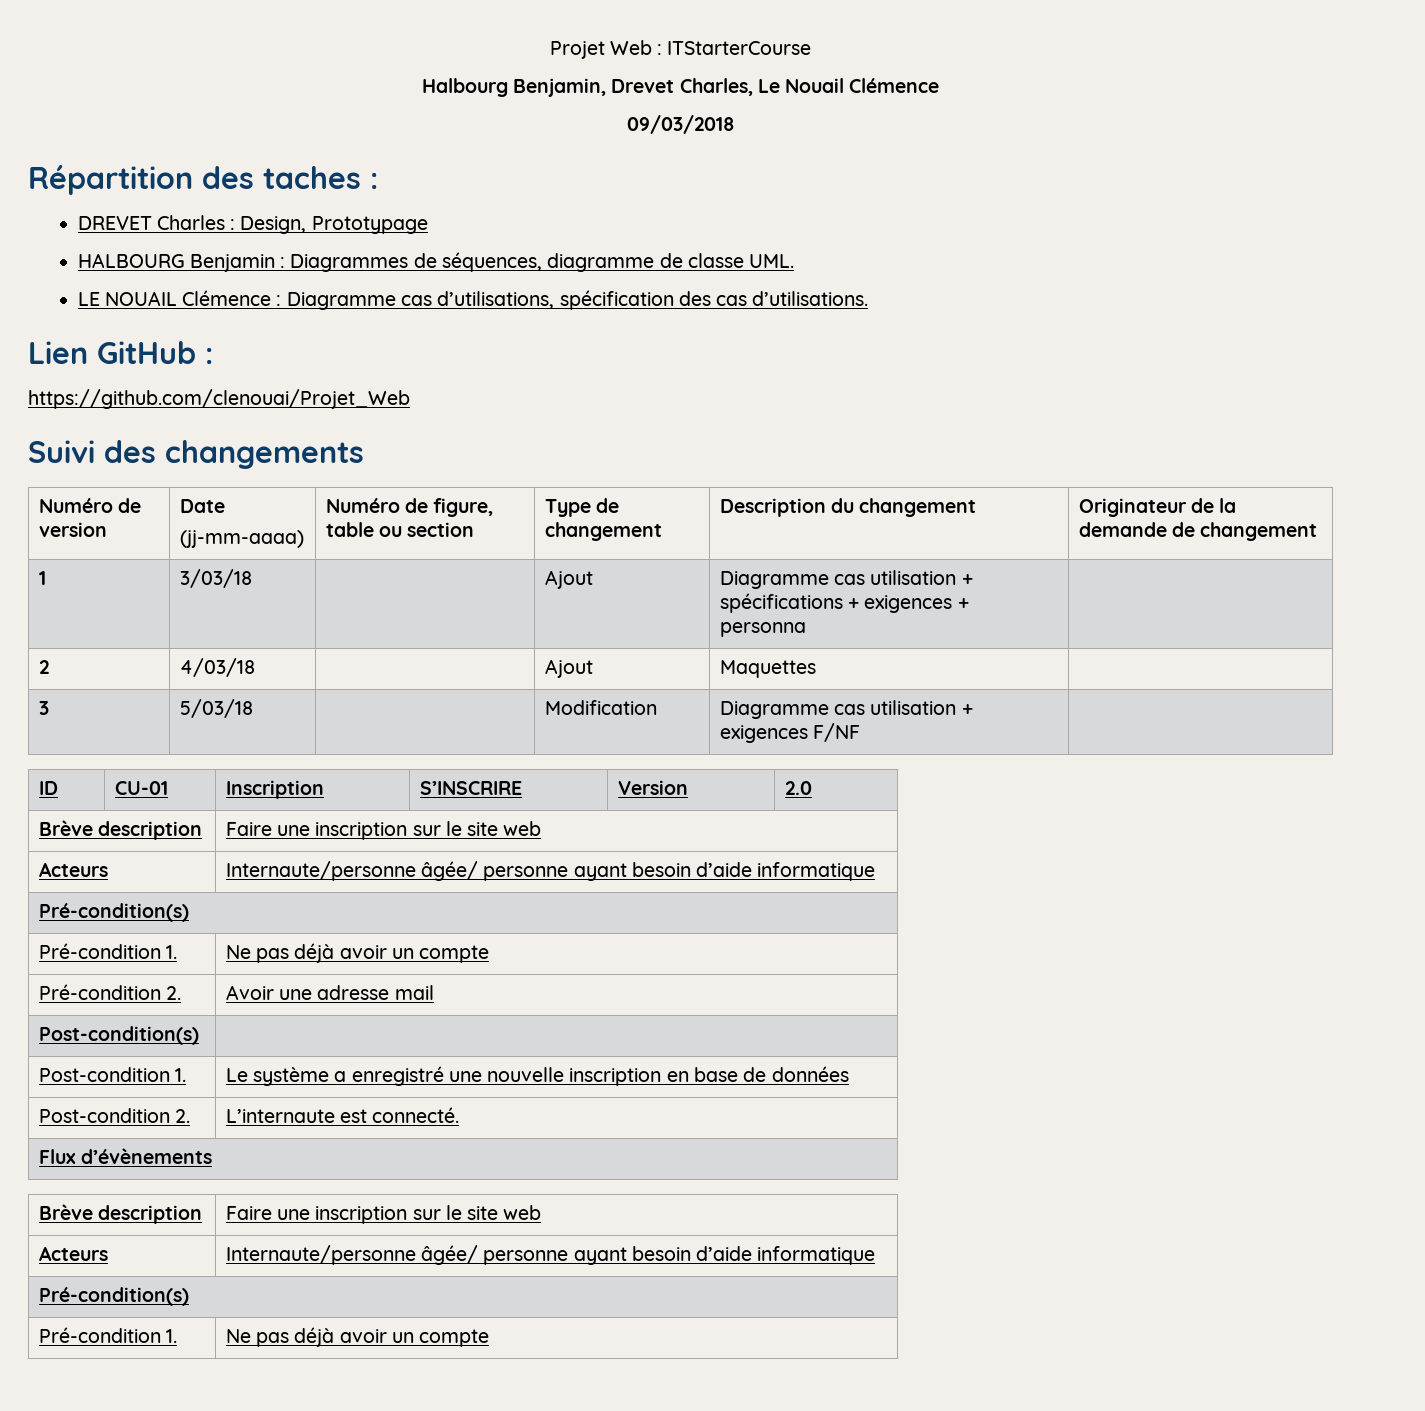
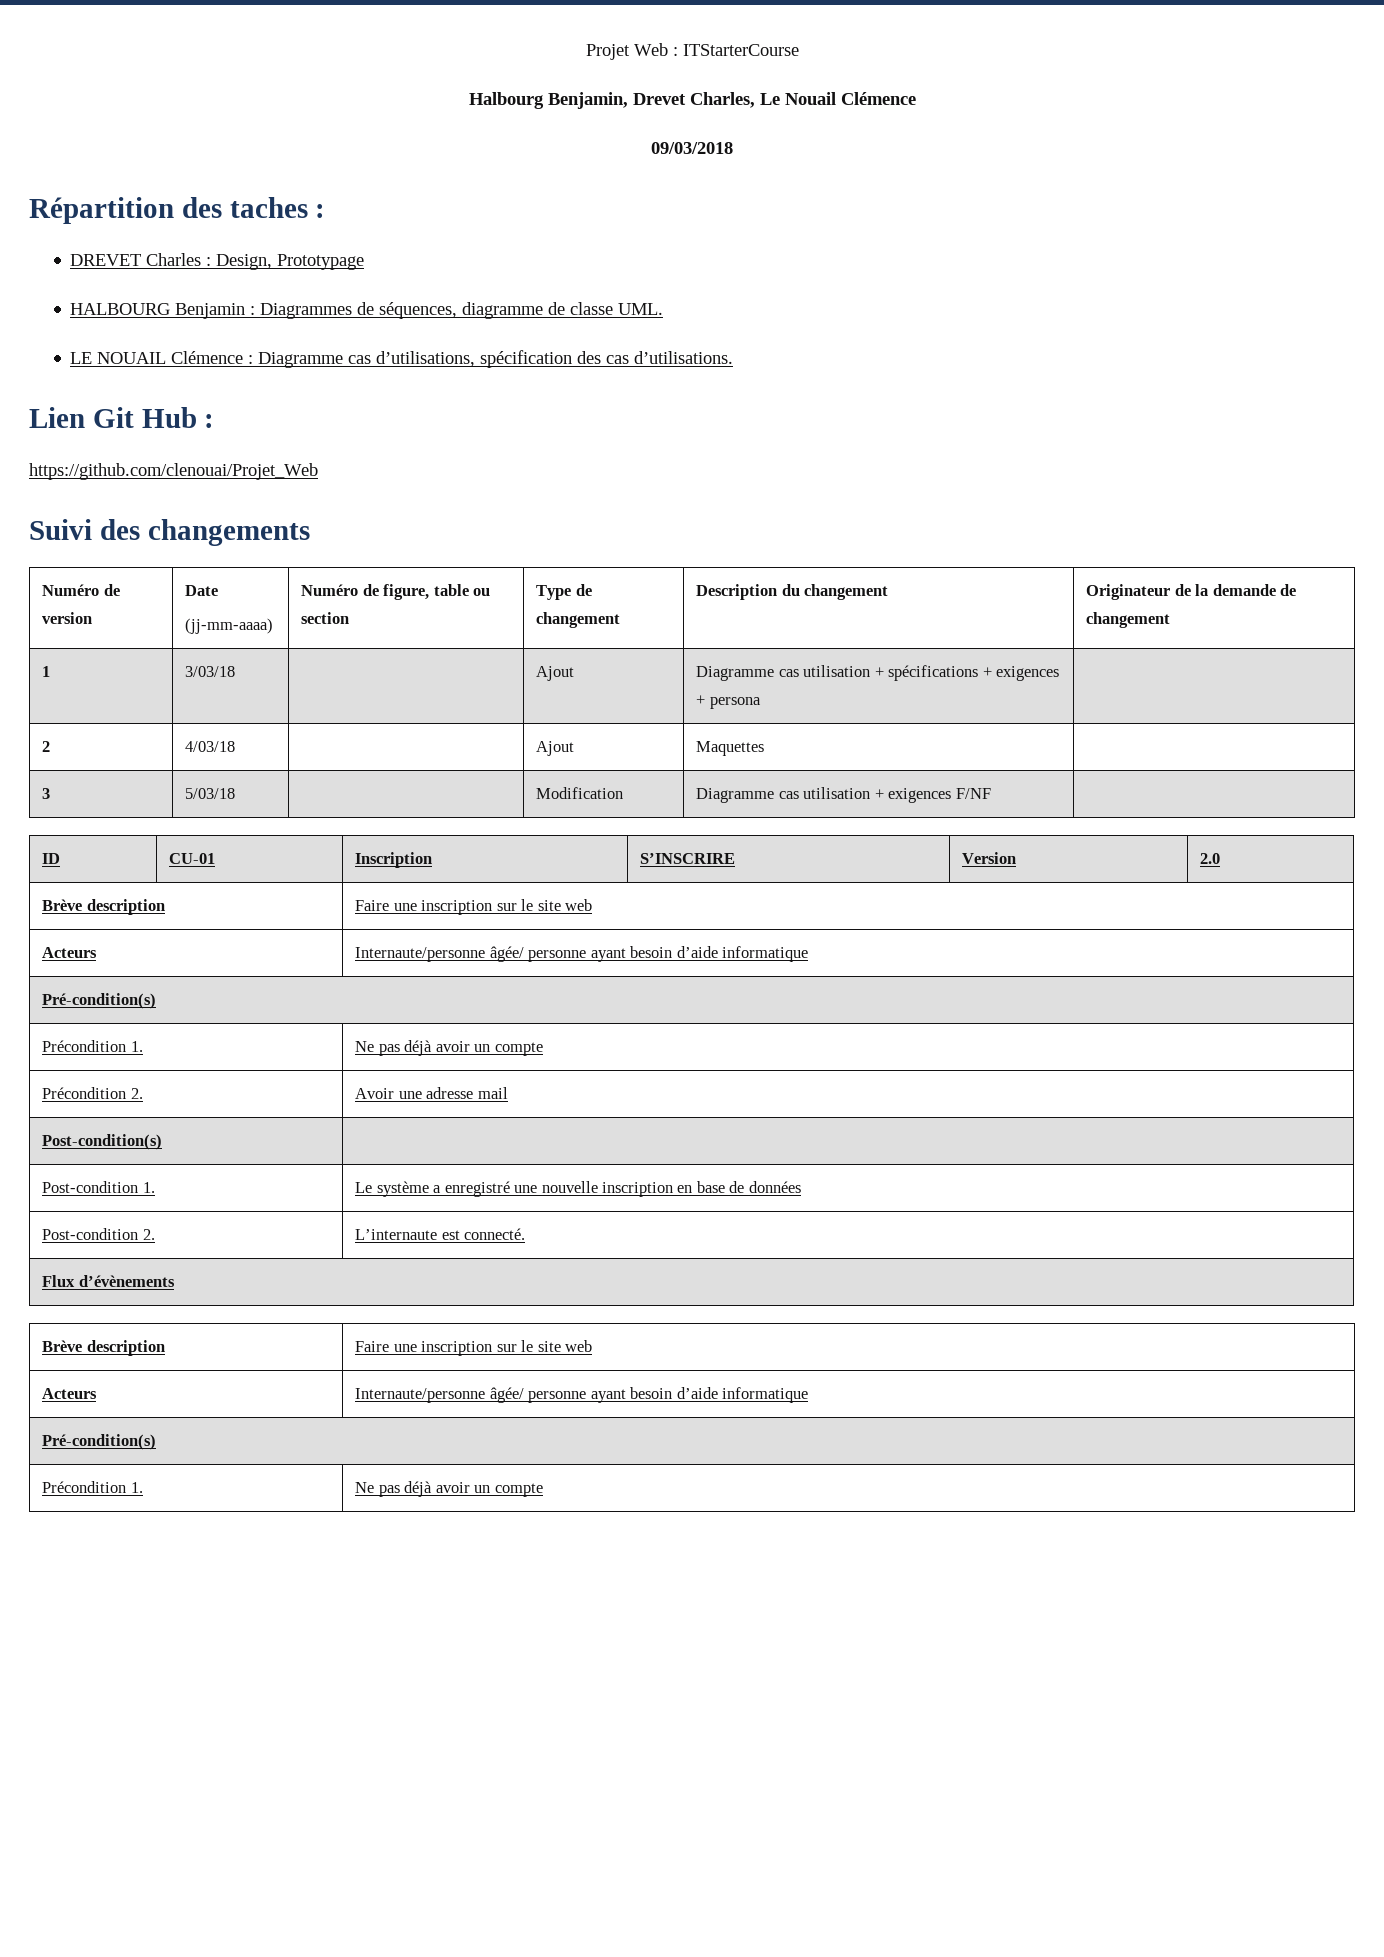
[97,341,196,364] GitHub -> [92,407,197,428] Git Hub
[719,622,806,637] personna -> [709,697,761,709] persona
[38,943,161,959] Pré-condition -> [42,1040,127,1052] Précondition
[38,984,161,1000] Pré-condition -> [42,1087,127,1099] Précondition
[38,1327,161,1343] Pré-condition -> [42,1481,127,1493] Précondition

